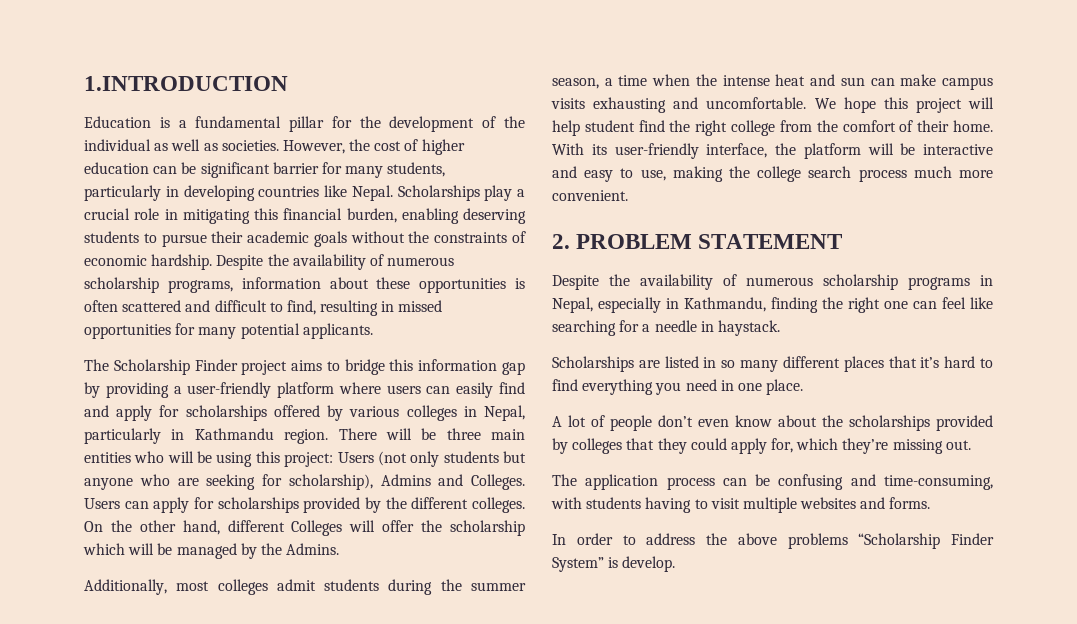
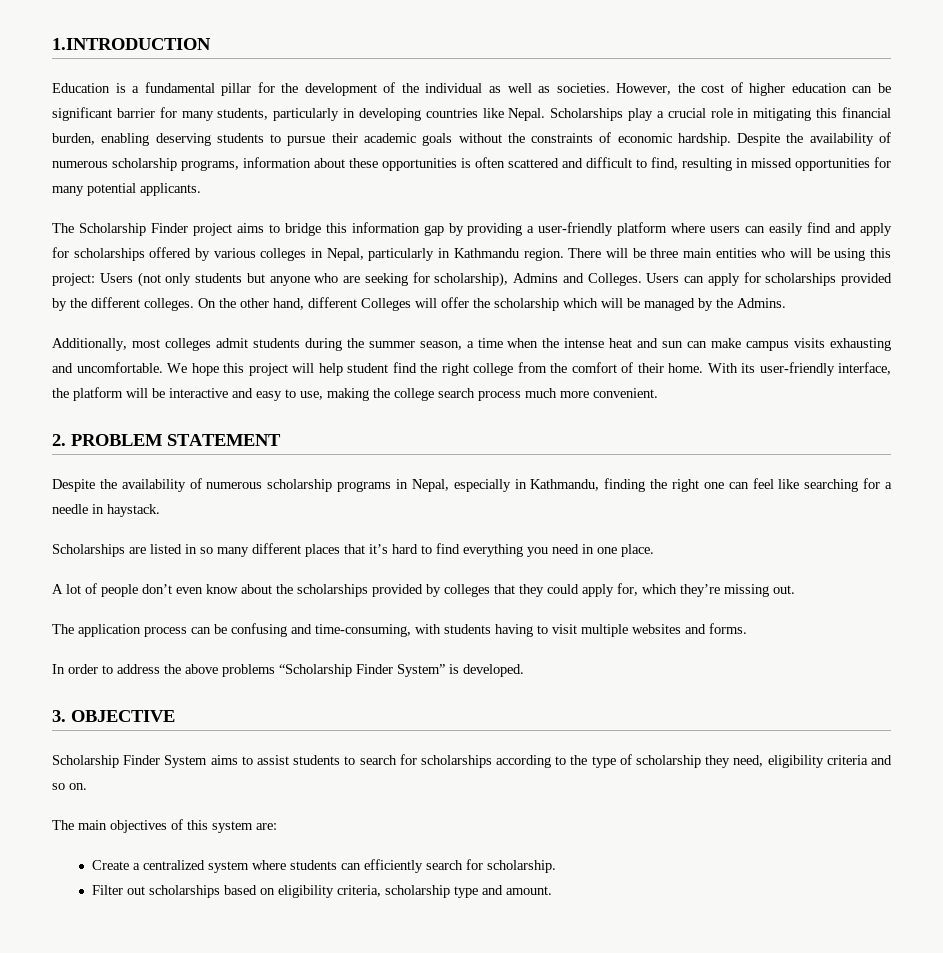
[622,556,676,572] develop. -> [463,664,524,677] [52,710,175,722] [52,754,892,768] [52,783,87,790] [52,819,277,833] [91,859,556,873] [91,885,552,898] developed. // 3. OBJECTIVE // Scholarship Finder System aims to assist students to search for scholarships according to the type of scholarship they need, eligibility criteria and so on. // The main objectives of this system are: // Create a centralized system where students can efficiently search for scholarship. // Filter out scholarships based on eligibility criteria, scholarship type and amount.

